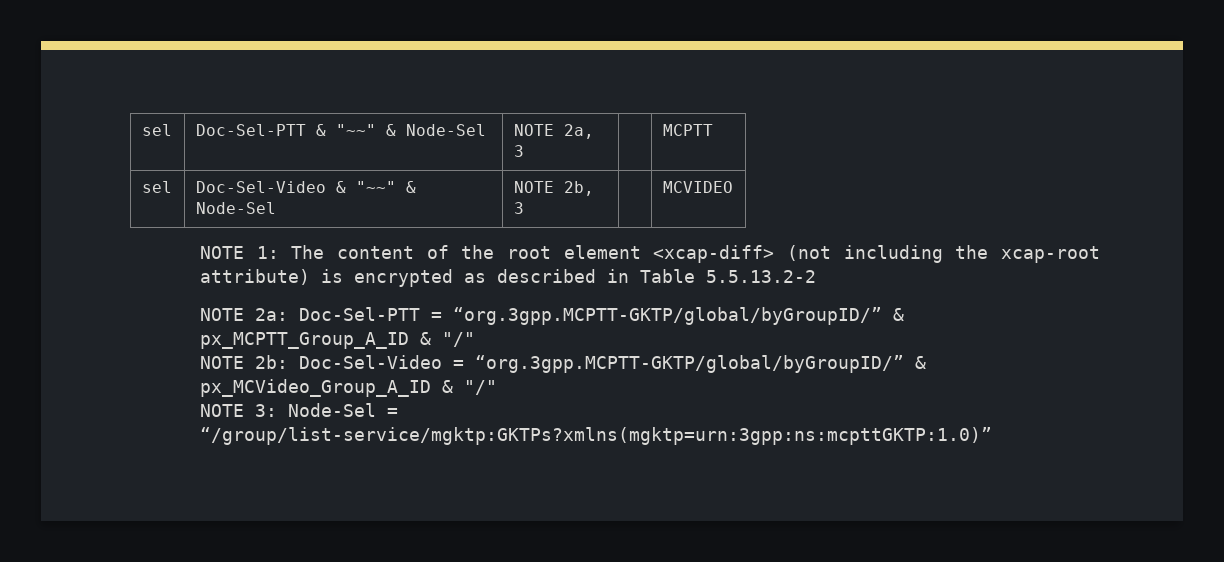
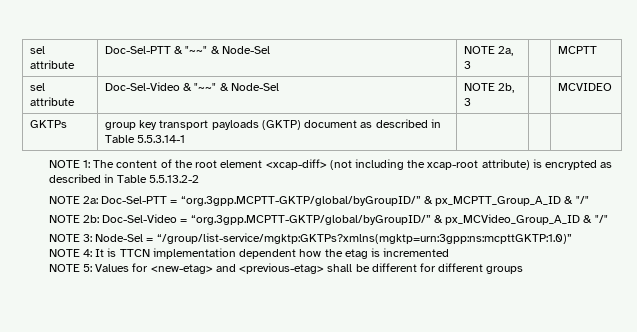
[141,124,172,136] sel -> [29,46,45,54] [29,60,75,69] sel attribute
(172, 187) none -> [29,97,75,106] attribute
(733, 187) none -> [29,120,67,128] [104,119,441,130] [104,135,186,143] // GKTPs | group key transport payloads (GKTP) document as described in Table 5.5.3.14-1 | | |
(993, 436) none -> [48,248,450,259] [48,263,524,274] // NOTE 4: It is TTCN implementation dependent how the etag is incremented // NOTE 5: Values for <new-etag> and <previous-etag> shall be different for different groups

